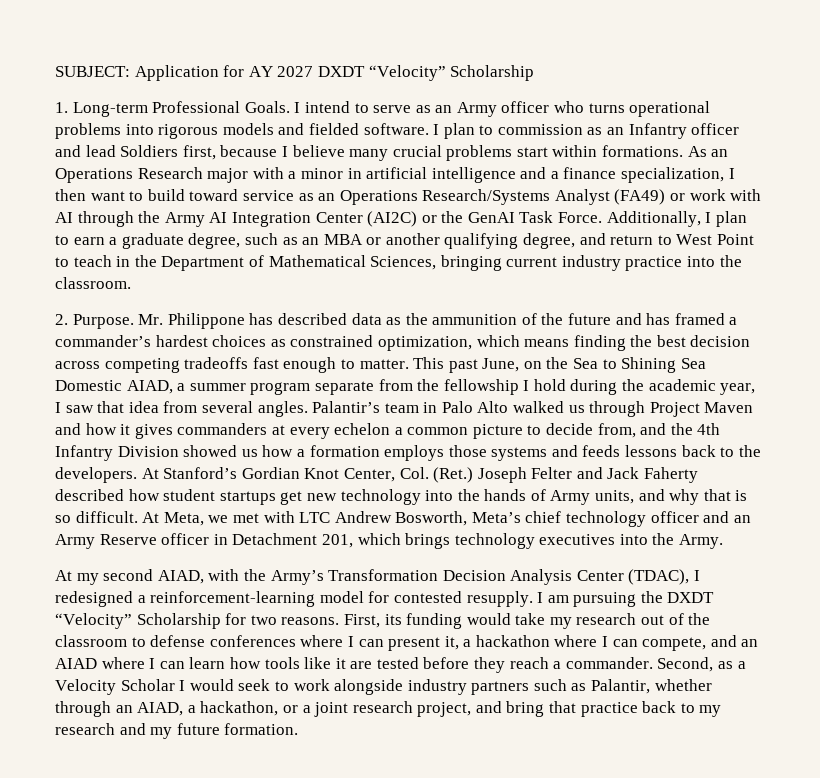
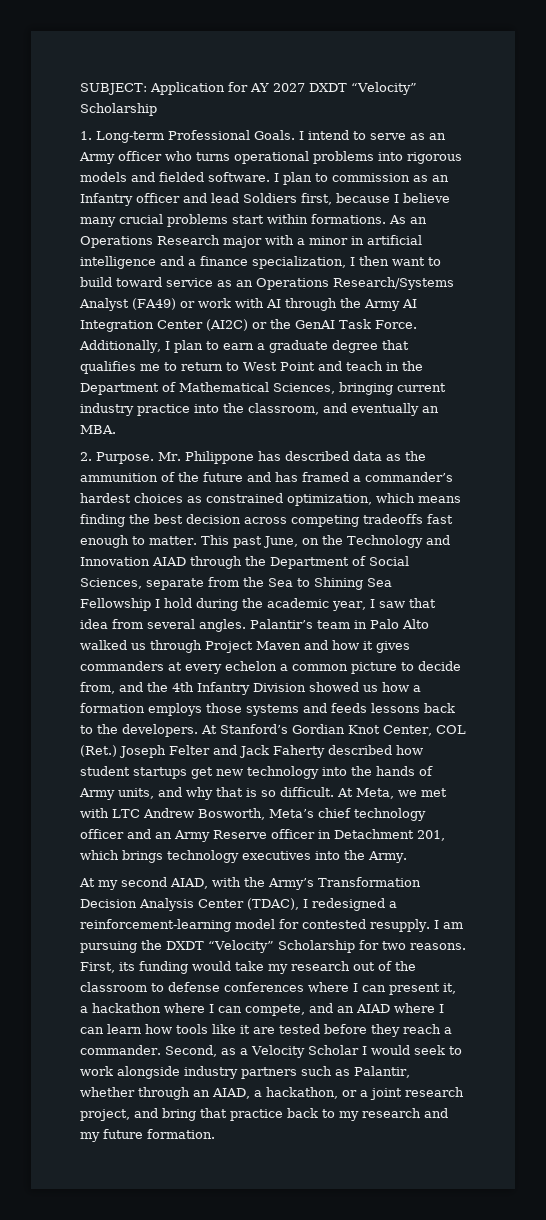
[188,233,606,249] degree, such as an MBA or another qualifying degree, and -> [331,340,409,353] [80,361,177,374] degree that qualifies me to
[55,257,69,267] to -> [317,361,342,371] and
[55,277,131,289] classroom. -> [248,403,439,416] [80,425,116,434] classroom, and eventually an MBA.
[573,357,706,373] [55,379,519,395] Sea to Shining Sea Domestic AIAD, a summer program separate from the fellowship -> [346,535,450,548] [80,556,409,569] [80,577,392,590] [80,598,151,611] Technology and Innovation AIAD through the Department of Social Sciences, separate from the Sea to Shining Sea Fellowship
[399,467,429,479] Col. -> [435,725,466,734] COL

